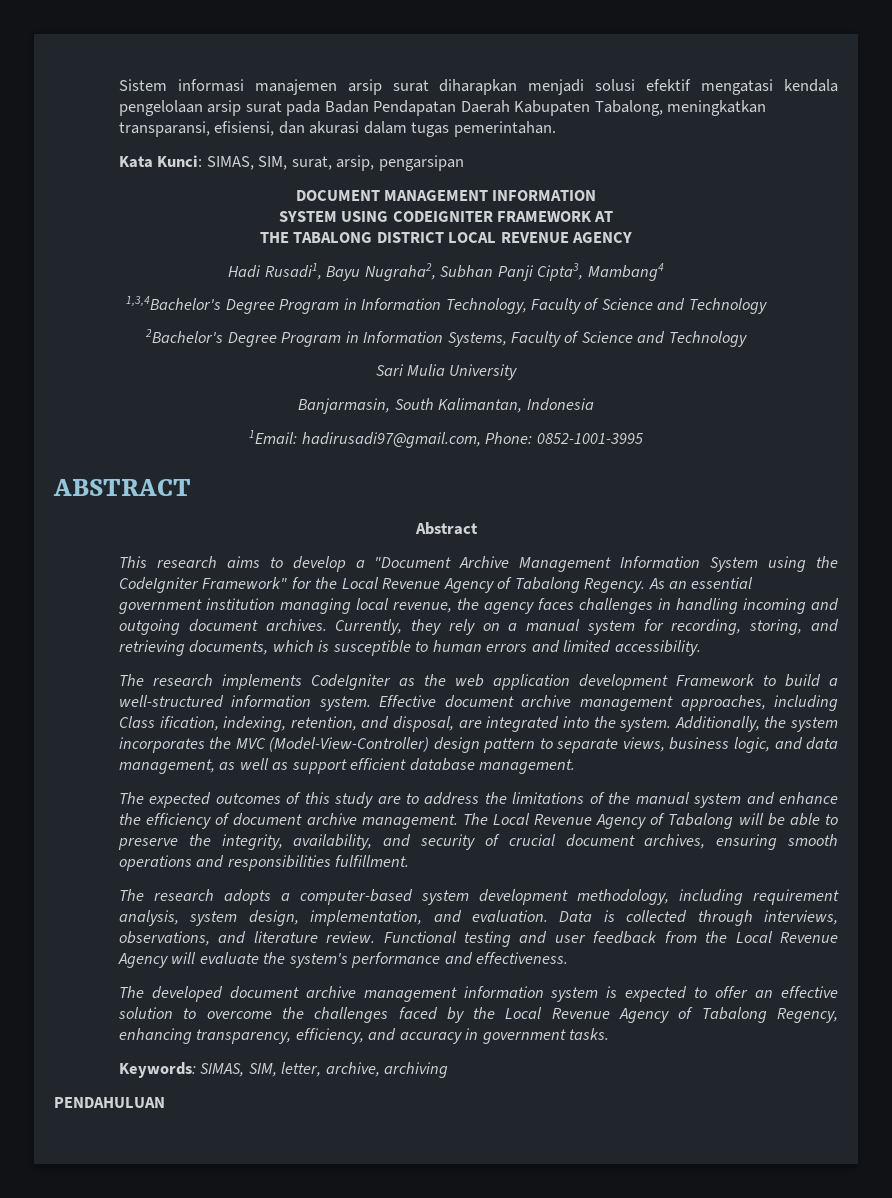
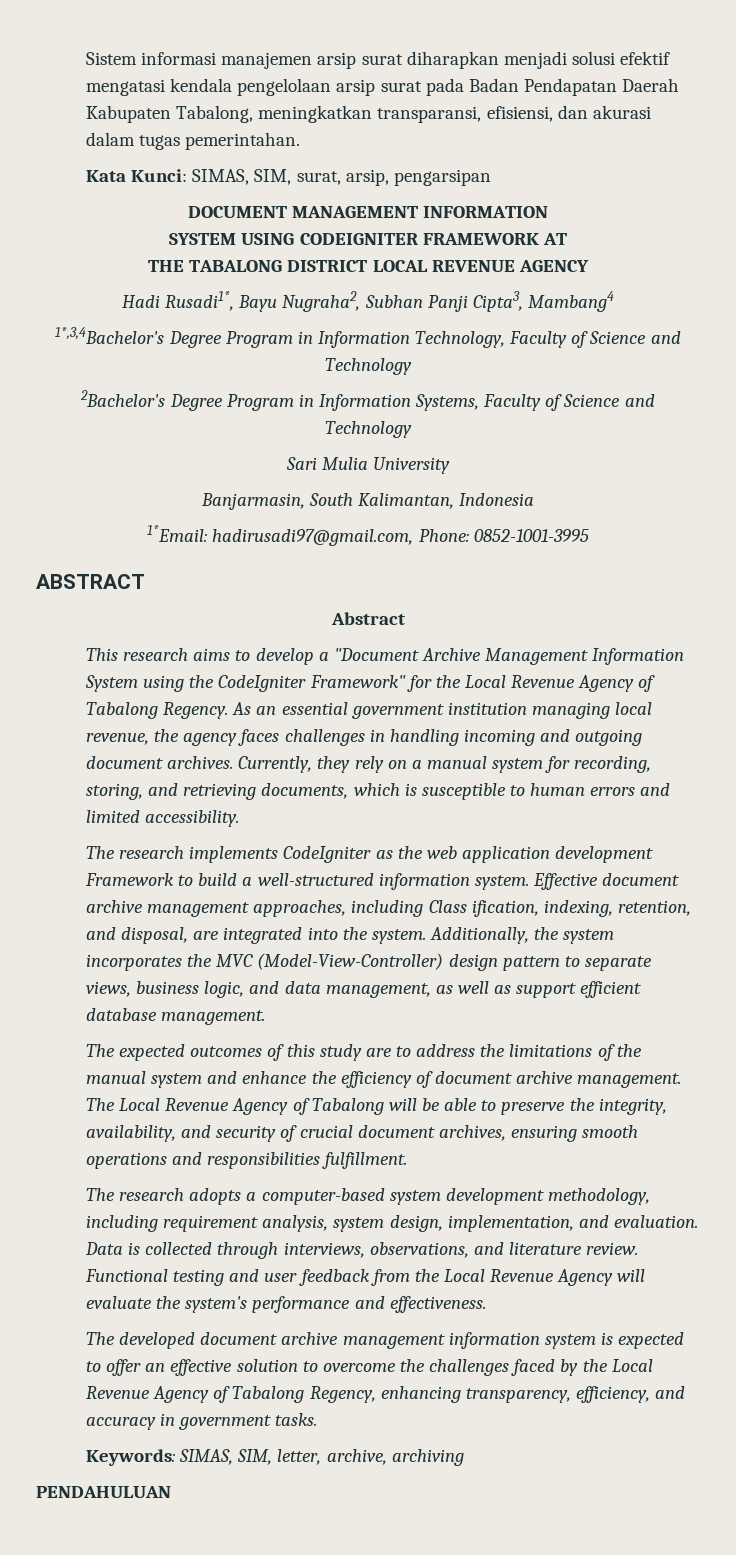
[264,263,322,280] Rusadi1, -> [165,291,235,311] Rusadi1*,
[126,296,222,310] 1,3,4Bachelor's -> [55,327,165,344] 1*,3,4Bachelor's
[249,430,298,444] 1Email: -> [147,525,208,542] 1*Email:

